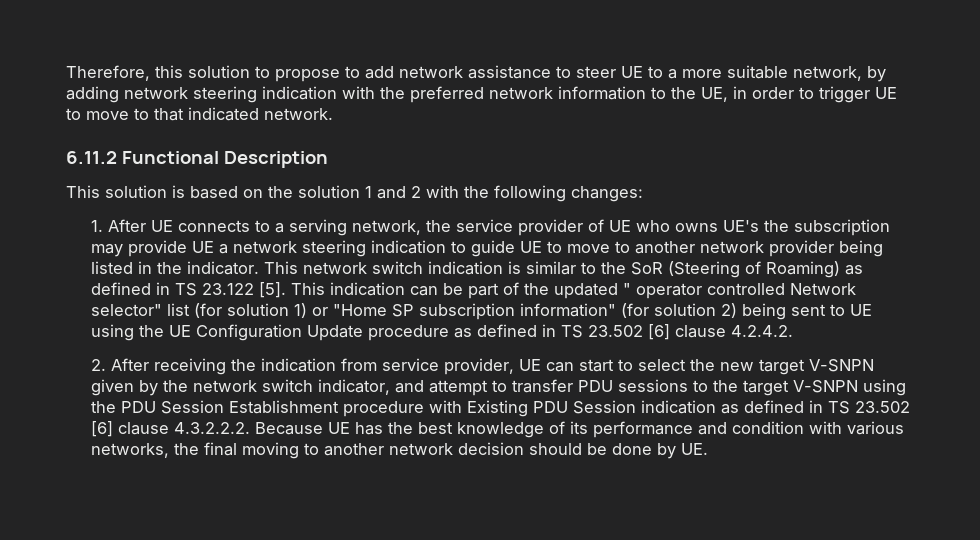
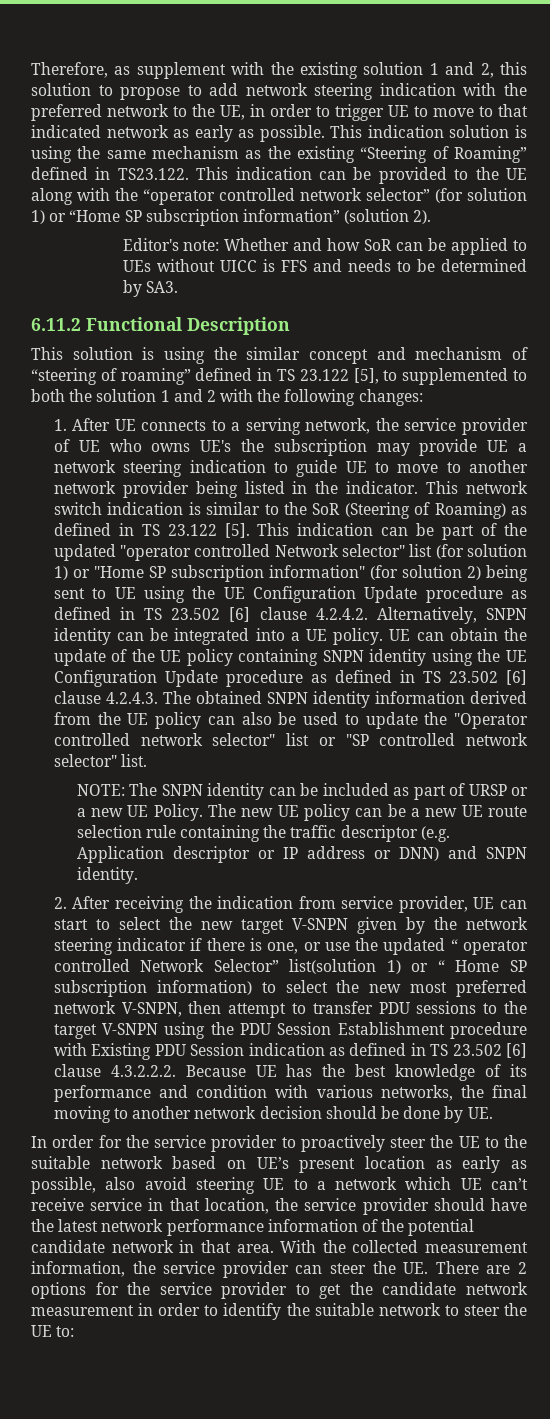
(150, 73) none -> [114,62,494,79] as supplement with the existing solution 1 and 2,
[468,65,886,82] [66,86,188,103] assistance to steer UE to a more suitable network, by adding network -> (308, 89) none
[558,86,646,100] information -> (169, 110) none
[264,108,333,120] network. -> [106,125,527,142] [31,146,527,163] [31,167,527,184] [31,188,527,205] [31,209,432,226] [122,238,528,255] [122,259,527,272] [122,280,178,297] network as early as possible. This indication solution is using the same mechanism as the existing “Steering of Roaming” defined in TS23.122. This indication can be provided to the UE along with the “operator controlled network selector” (for solution 1) or “Home SP subscription information” (solution 2). // Editor's note: Whether and how SoR can be applied to UEs without UICC is FFS and needs to be determined by SA3.
[190,186,263,199] based on -> [163,347,528,364] [31,368,527,385] [31,389,65,402] using the similar concept and mechanism of “steering of roaming” defined in TS 23.122 [5], to supplemented to both
[623,283,703,299] " operator -> [120,545,192,561] "operator
(794, 331) none -> [376,607,527,624] [53,628,527,645] [53,649,527,666] [53,670,527,687] [53,691,527,708] [53,712,528,729] [53,733,528,746] [53,754,148,767] [76,783,528,800] [76,804,527,821] [76,825,450,842] [76,846,527,863] [76,867,138,884] Alternatively, SNPN identity can be integrated into a UE policy. UE can obtain the update of the UE policy containing SNPN identity using the UE Configuration Update procedure as defined in TS 23.502 [6] clause 4.2.4.3. The obtained SNPN identity information derived from the UE policy can also be used to update the "Operator controlled network selector" list or "SP controlled network selector" list. // NOTE: The SNPN identity can be included as part of URSP or a new UE Policy. The new UE policy can be a new UE route selection rule containing the traffic descriptor (e.g. Application descriptor or IP address or DNN) and SNPN identity.
[262,379,425,395] switch indicator, and -> [53,938,528,955] [53,959,527,974] [53,980,527,997] [53,1001,222,1017] steering indicator if there is one, or use the updated “ operator controlled Network Selector” list(solution 1) or “ Home SP subscription information) to select the new most preferred network V-SNPN, then
(709, 449) none -> [31,1135,527,1152] [31,1156,527,1173] [31,1177,528,1194] [31,1198,527,1215] [31,1219,475,1236] [31,1240,528,1253] [31,1261,528,1278] [31,1282,528,1299] [31,1303,528,1320] [31,1325,75,1337] // In order for the service provider to proactively steer the UE to the suitable network based on UE’s present location as early as possible, also avoid steering UE to a network which UE can’t receive service in that location, the service provider should have the latest network performance information of the potential candidate network in that area. With the collected measurement information, the service provider can steer the UE. There are 2 options for the service provider to get the candidate network measurement in order to identify the suitable network to steer the UE to:

